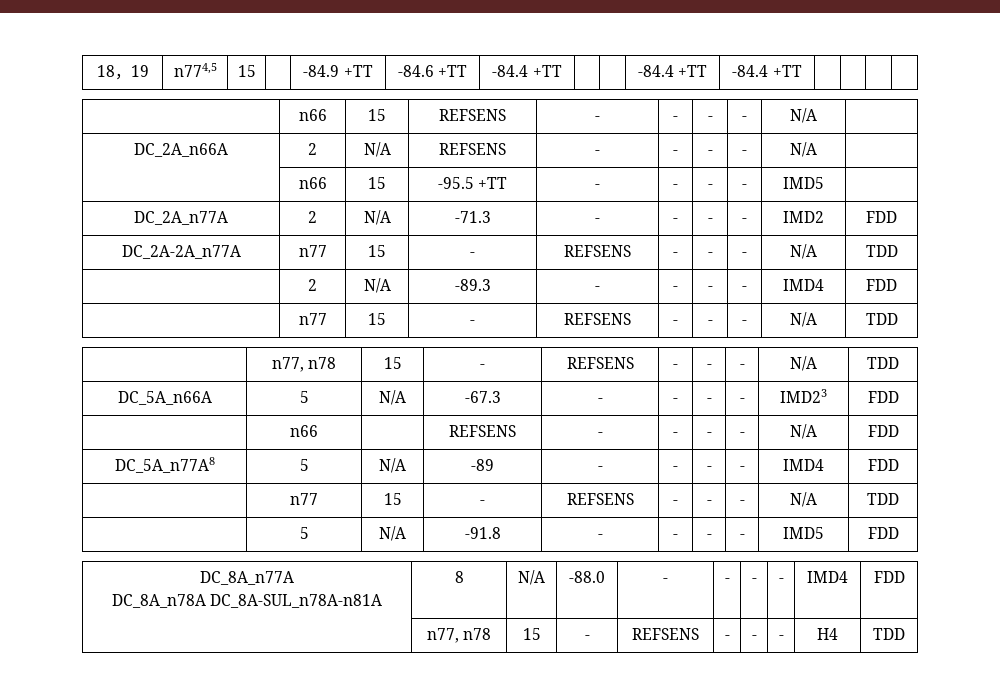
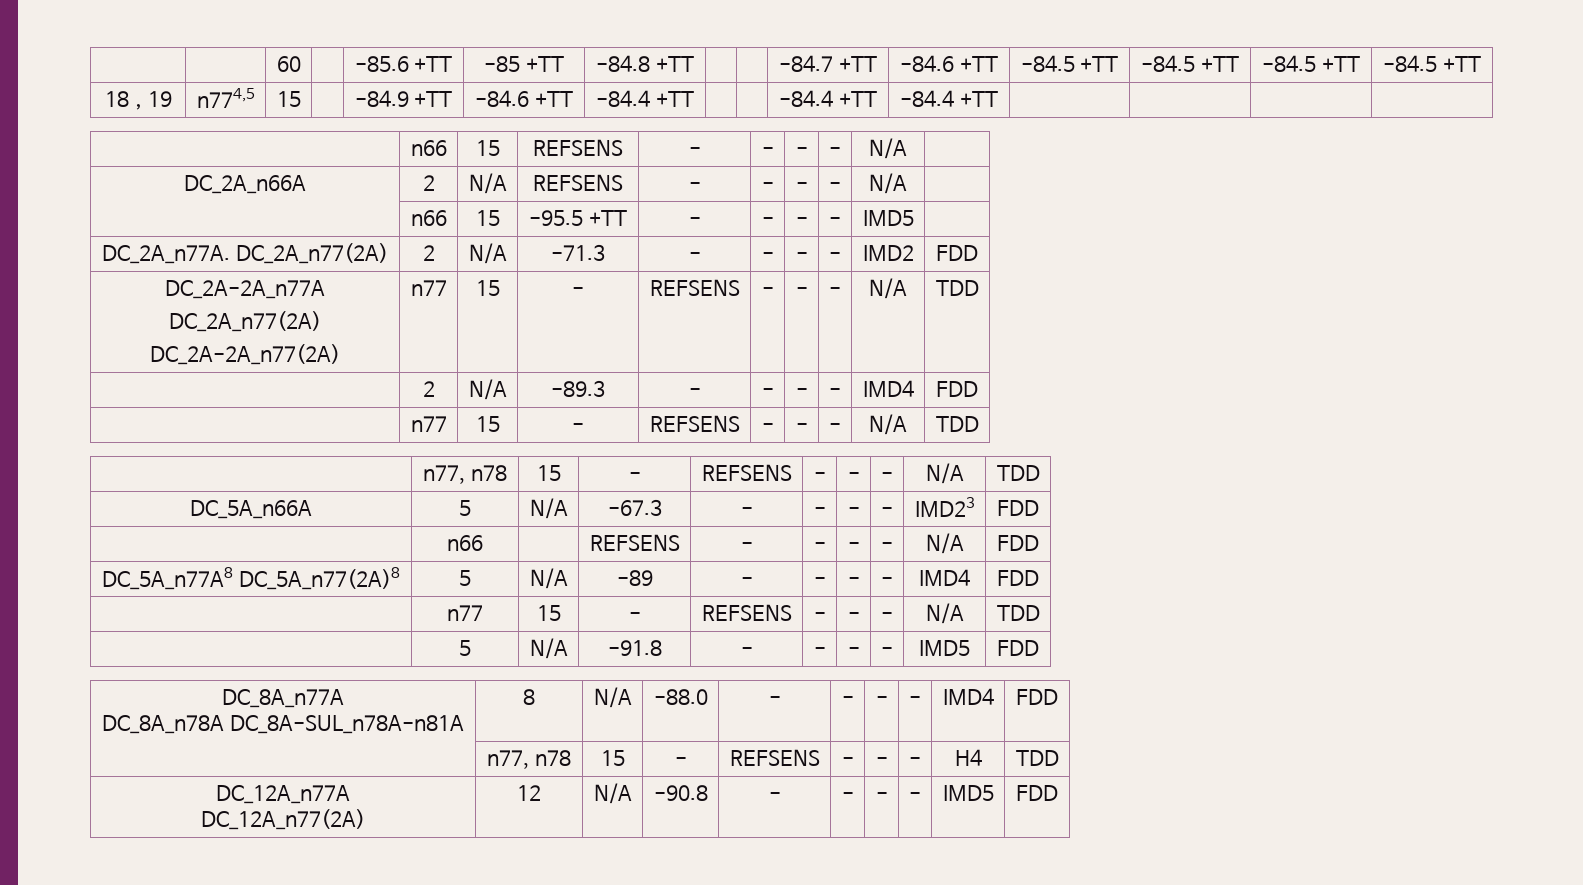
(96, 71) none -> [276,56,301,72] [354,56,453,72] [484,56,564,72] [596,55,694,72] [779,55,877,72] [900,55,998,72] [1020,55,1119,72] [1141,55,1239,72] [1262,55,1360,72] [1383,55,1481,72] | | 60 | | -85.6 +TT | -85 +TT | -84.8 +TT | | | -84.7 +TT | -84.6 +TT | -84.5 +TT | -84.5 +TT | -84.5 +TT | -84.5 +TT //
[134,211,228,225] DC_2A_n77A -> [102,243,388,264] DC_2A_n77A. DC_2A_n77(2A)
(241, 252) none -> [169,311,321,332] [150,344,340,365] // DC_2A_n77(2A) // DC_2A-2A_n77(2A)
(215, 465) none -> [238,567,400,590] DC_5A_n77(2A)8
(905, 634) none -> [216,785,350,804] [201,809,365,830] [517,785,541,801] [593,783,632,804] [653,785,708,801] [768,792,781,800] [841,792,854,800] [875,792,888,800] [909,792,921,800] [942,785,994,801] [1016,785,1058,801] // DC_12A_n77A // DC_12A_n77(2A) | 12 | N/A | -90.8 | - | - | - | - | IMD5 | FDD

